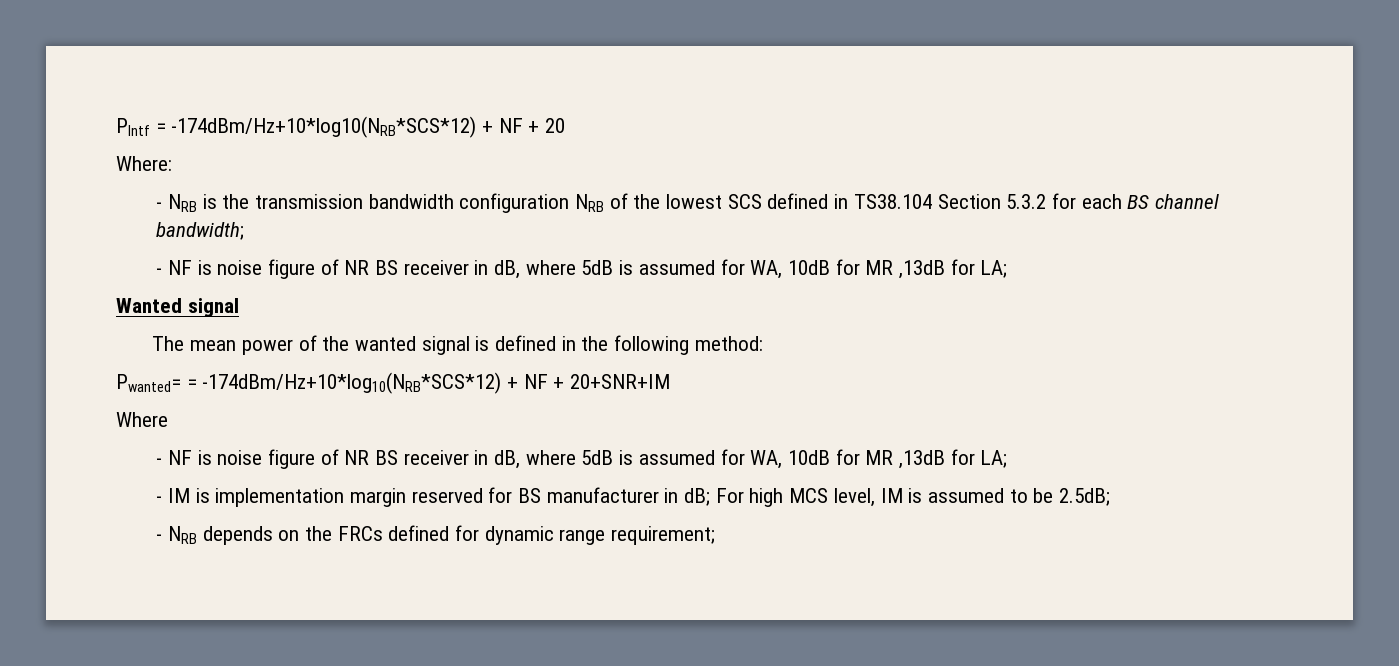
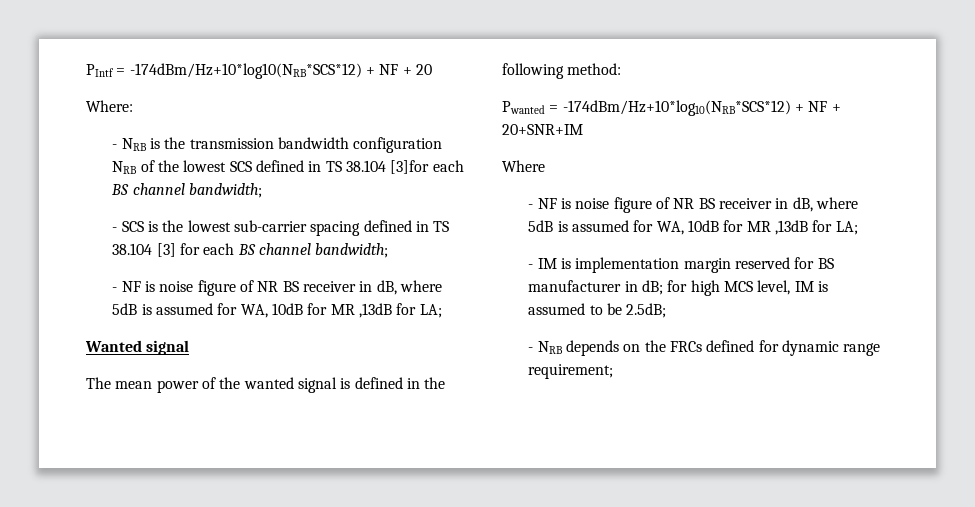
[853,194,1047,209] TS38.104 Section 5.3.2 -> [325,160,464,174] [111,183,262,198] [112,220,450,236] [112,243,176,257] TS 38.104 [3]for each BS channel bandwidth; // - SCS is the lowest sub-carrier spacing defined in TS 38.104 [3]
[116,374,181,392] Pwanted= -> [502,101,545,114] Pwanted
[715,488,744,503] For -> [667,280,688,292] for

